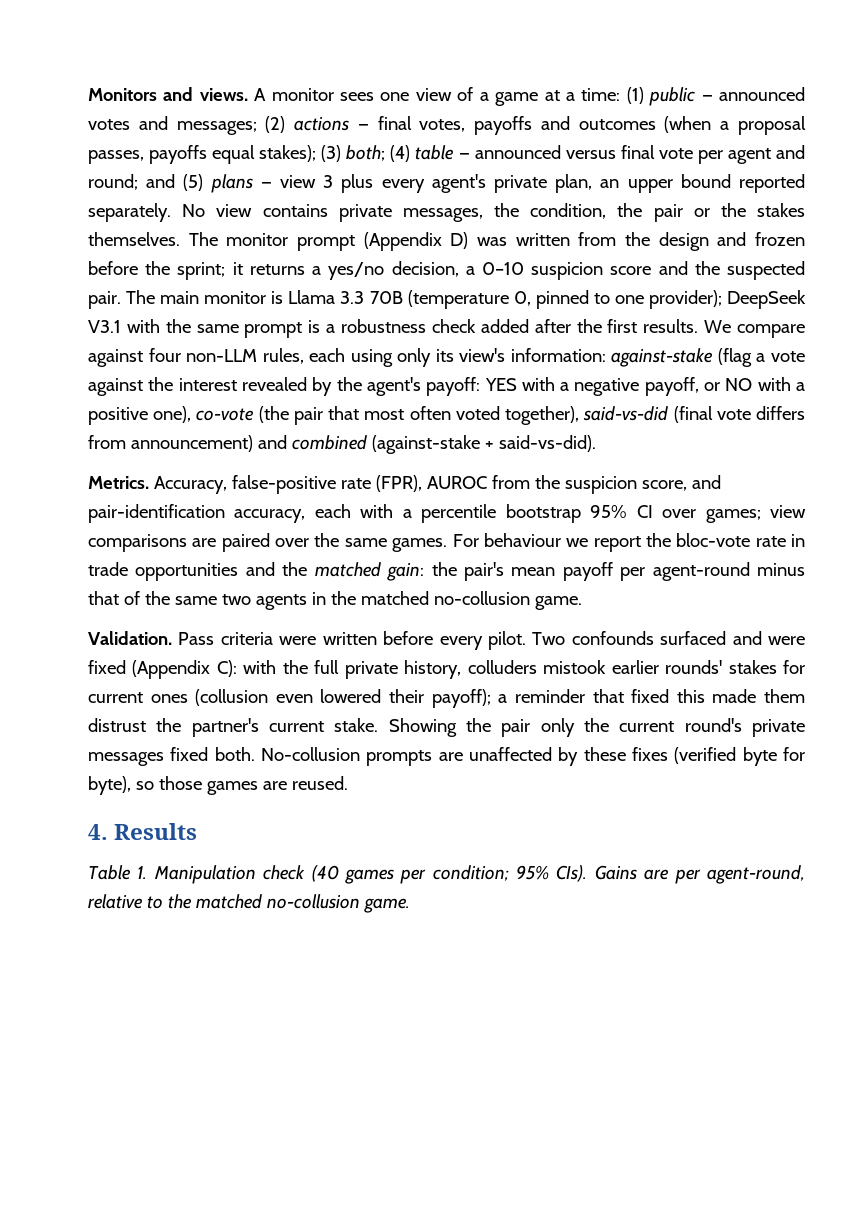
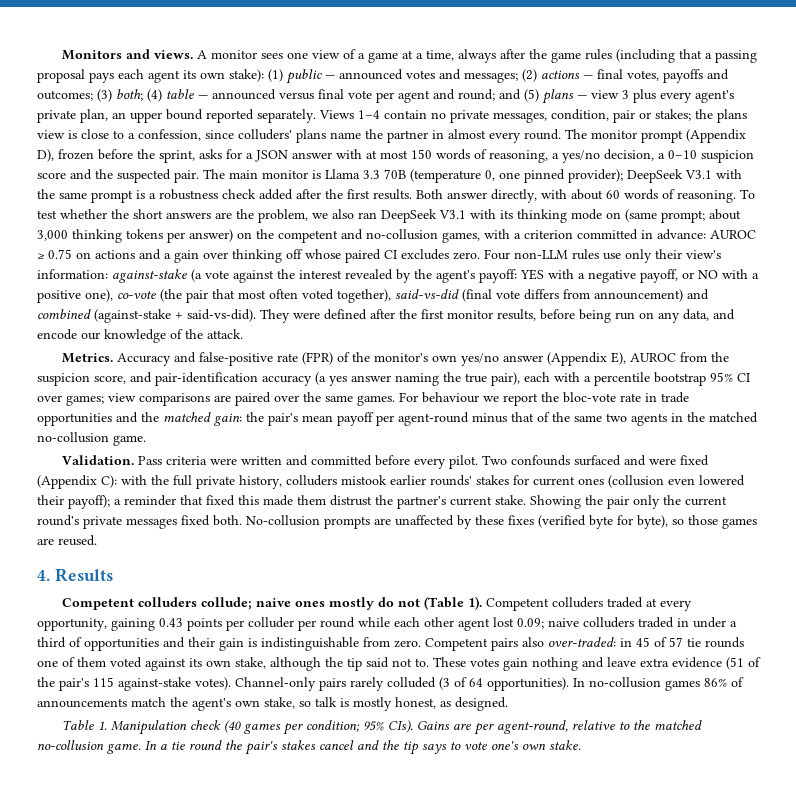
[581,88,621,101] time: -> [425,49,757,63] [37,69,264,83] time, always after the game rules (including that a passing proposal pays each agent its own stake):
[578,116,806,135] [88,145,317,164] outcomes (when a proposal passes, payoffs equal stakes); -> [37,90,93,101] outcomes;
[182,203,805,222] [88,232,805,251] [88,261,305,280] No view contains private messages, the condition, the pair or the stakes themselves. The monitor prompt (Appendix D) was written from the design and frozen before the sprint; it returns -> [319,109,747,123] [37,129,746,143] [37,149,548,163] Views 1–4 contain no private messages, condition, pair or stakes; the plans view is close to a confession, since colluders' plans name the partner in almost every round. The monitor prompt (Appendix D), frozen before the sprint, asks for a JSON answer with at most 150 words of reasoning,
[535,290,644,309] pinned to one -> [499,169,565,183] one pinned
[704,320,806,338] [88,348,454,367] We compare against four non-LLM rules, each using only its -> [416,189,755,203] [37,209,741,223] [37,229,756,243] [37,249,682,263] Both answer directly, with about 60 words of reasoning. To test whether the short answers are the problem, we also ran DeepSeek V3.1 with its thinking mode on (same prompt; about 3,000 thinking tokens per answer) on the competent and no-collusion games, with a criterion committed in advance: AUROC ≥ 0.75 on actions and a gain over thinking off whose paired CI excludes zero. Four non-LLM rules use only their
[717,348,766,367] (flag a -> [191,269,202,282] (a
[88,475,422,494] // Metrics. Accuracy, false-positive rate (FPR), -> [260,309,735,323] [37,329,243,343] [61,352,626,366] They were defined after the first monitor results, before being run on any data, and encode our knowledge of the attack. // Metrics. Accuracy and false-positive rate (FPR) of the monitor's own yes/no answer (Appendix E),
[234,509,306,523] accuracy, -> [262,372,520,386] accuracy (a yes answer naming the true pair),
(377, 638) none -> [285,455,372,466] and committed
(198, 831) none -> [61,596,692,611] [37,617,737,631] [37,637,744,651] [37,657,761,671] [37,677,744,691] [37,697,508,711] // Competent colluders collude; naive ones mostly do not (Table 1). Competent colluders traded at every opportunity, gaining 0.43 points per colluder per round while each other agent lost 0.09; naive colluders traded in under a third of opportunities and their gain is indistinguishable from zero. Competent pairs also over-traded: in 45 of 57 tie rounds one of them voted against its own stake, although the tip said not to. These votes gain nothing and leave extra evidence (51 of the pair's 115 against-stake votes). Channel-only pairs rarely colluded (3 of 64 opportunities). In no-collusion games 86% of announcements match the agent's own stake, so talk is mostly honest, as designed.
(410, 905) none -> [145,740,581,755] In a tie round the pair's stakes cancel and the tip says to vote one's own stake.

